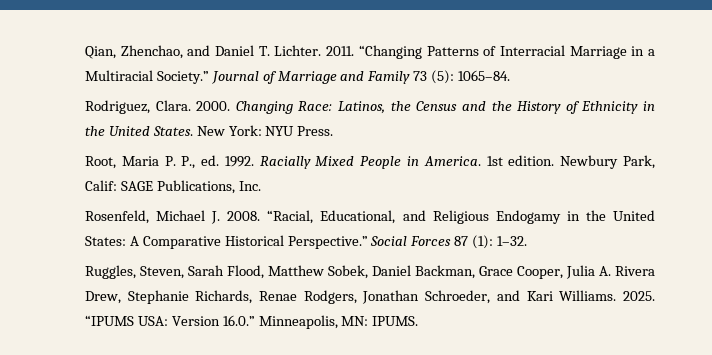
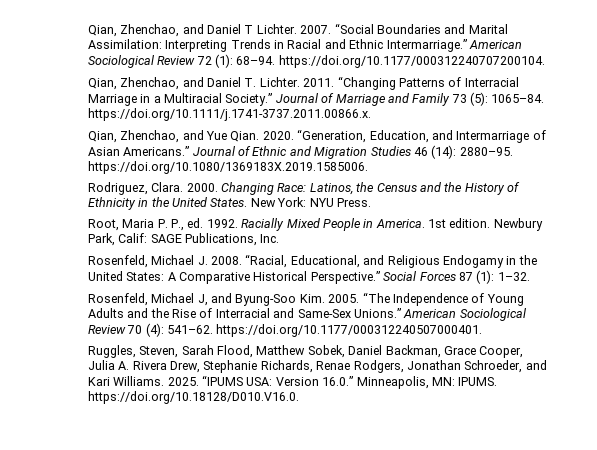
[84,45,255,59] Qian, Zhenchao, and Daniel -> [87,23,508,37] [87,39,522,52] [87,54,545,68] [87,77,242,90] Qian, Zhenchao, and Daniel T Lichter. 2007. “Social Boundaries and Marital Assimilation: Interpreting Trends in Racial and Ethnic Intermarriage.” American Sociological Review 72 (1): 68–94. https://doi.org/10.1177/000312240707200104. // Qian, Zhenchao, and Daniel
(511, 75) none -> [87,108,371,121] [87,129,546,143] [87,145,513,159] [87,161,368,174] https://doi.org/10.1111/j.1741-3737.2011.00866.x. // Qian, Zhenchao, and Yue Qian. 2020. “Generation, Education, and Intermarriage of Asian Americans.” Journal of Ethnic and Migration Studies 46 (14): 2880–95. https://doi.org/10.1080/1369183X.2019.1585006.
(528, 241) none -> [87,292,524,306] [87,308,527,321] [87,323,483,337] // Rosenfeld, Michael J, and Byung-Soo Kim. 2005. “The Independence of Young Adults and the Rise of Interracial and Same-Sex Unions.” American Sociological Review 70 (4): 541–62. https://doi.org/10.1177/000312240507000401.
(419, 321) none -> [87,391,299,404] https://doi.org/10.18128/D010.V16.0.

